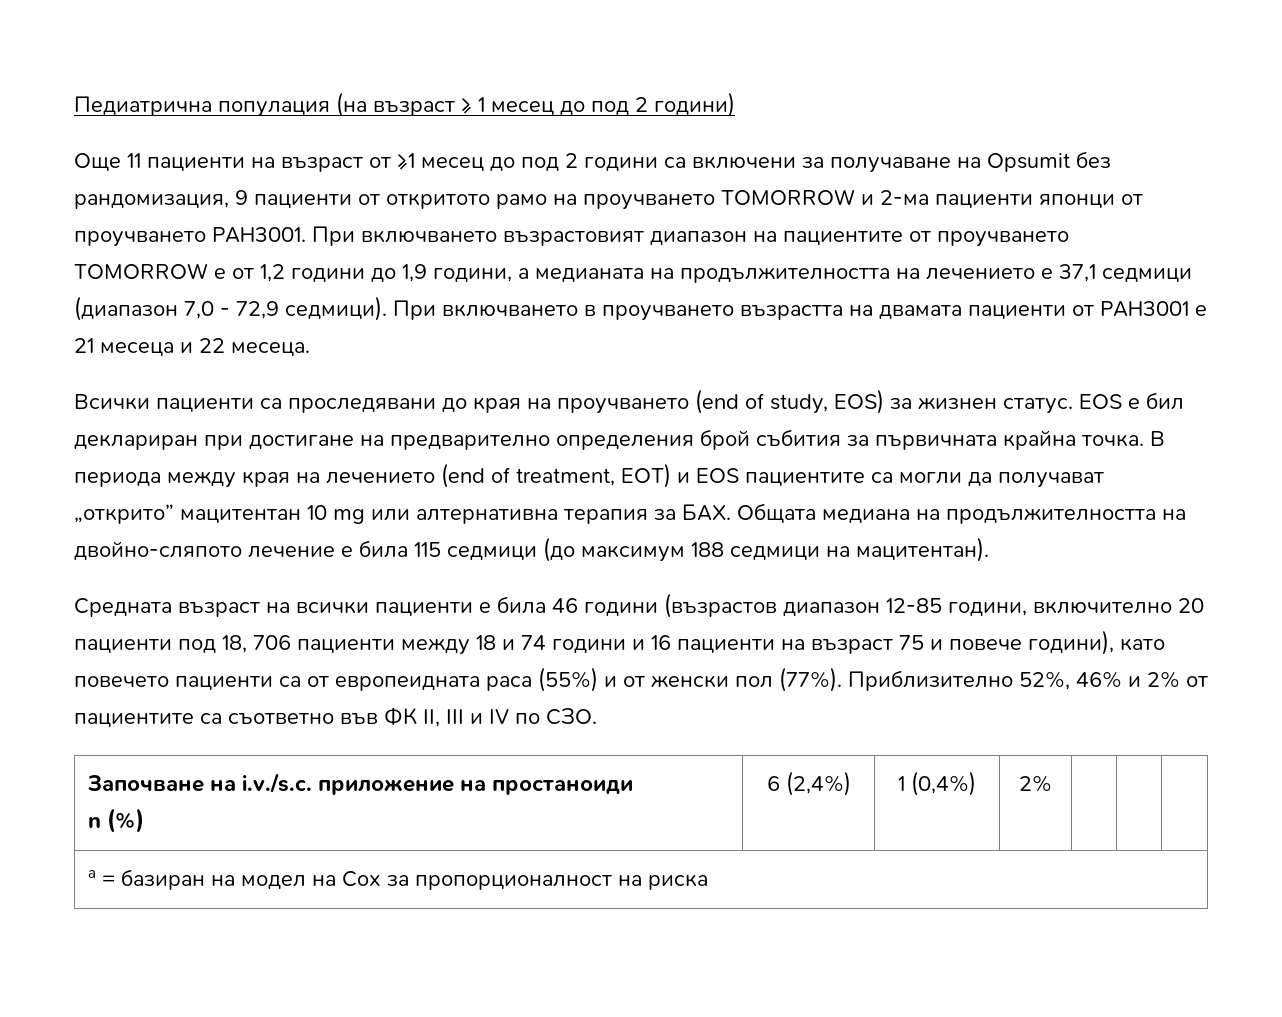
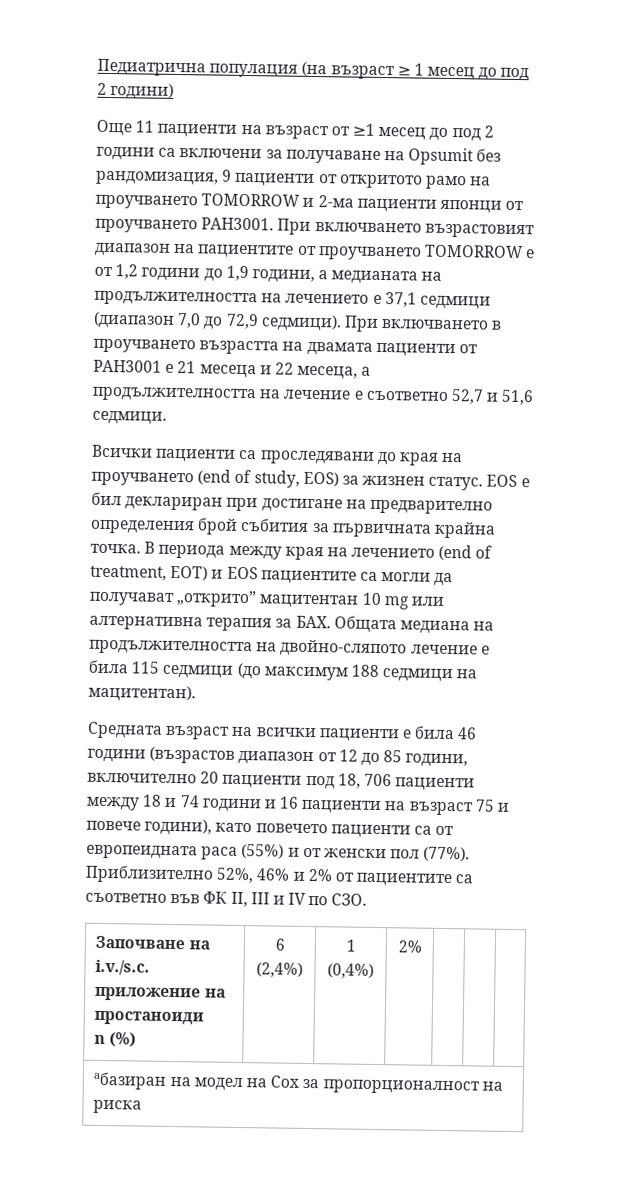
[220,308,230,316] - -> [203,316,224,330] до
[231,342,310,357] месеца. -> [297,365,372,380] [92,386,535,406] [92,410,167,425] месеца, а продължителността на лечение е съответно 52,7 и 51,6 седмици.
[886,598,942,613] 12-85 -> [317,749,403,767] от 12 до 85
[88,869,206,890] a = базиран -> [93,1071,167,1090] aбазиран

